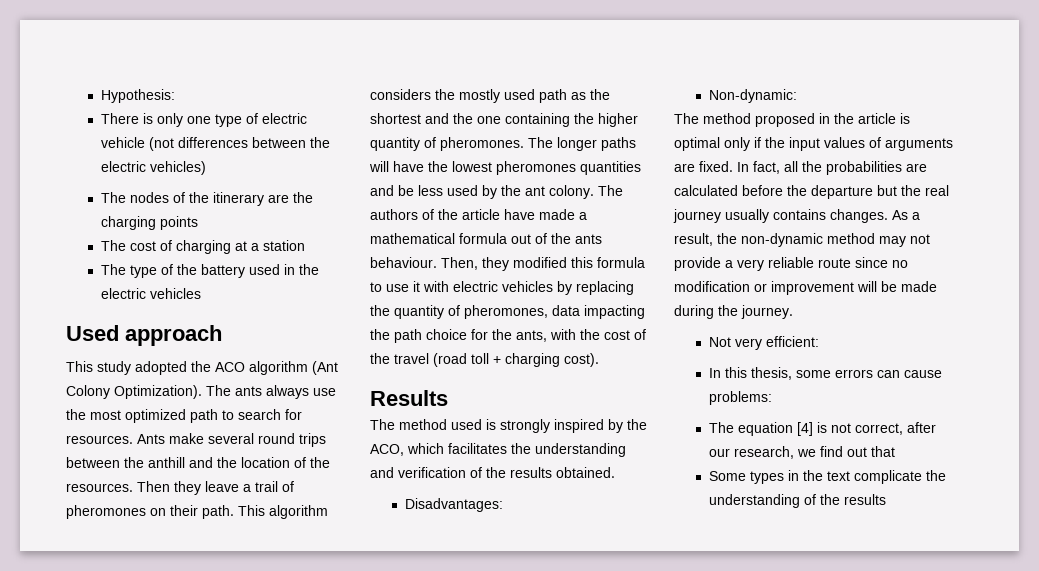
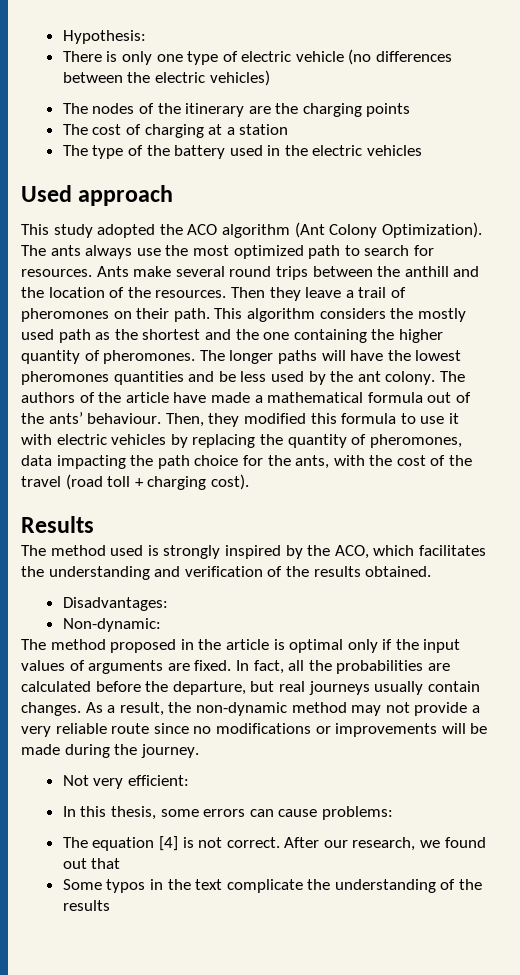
[148,137,174,151] (not -> [348,49,372,65] (no
[575,234,602,244] ants -> [48,412,83,424] ants’
[811,185,949,199] [673,209,826,223] departure but the real journey usually contains -> [172,681,480,695] departure, but real journeys usually contain
[674,281,854,295] modification or improvement -> [215,723,438,737] modifications or improvements
[854,422,936,435] correct, after -> [226,837,320,848] correct. After
[819,446,843,457] find -> [444,837,486,848] found
[749,471,784,484] types -> [106,879,146,893] typos

